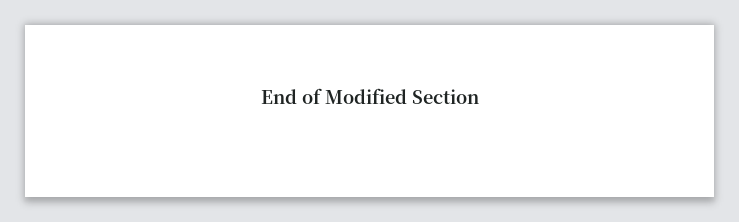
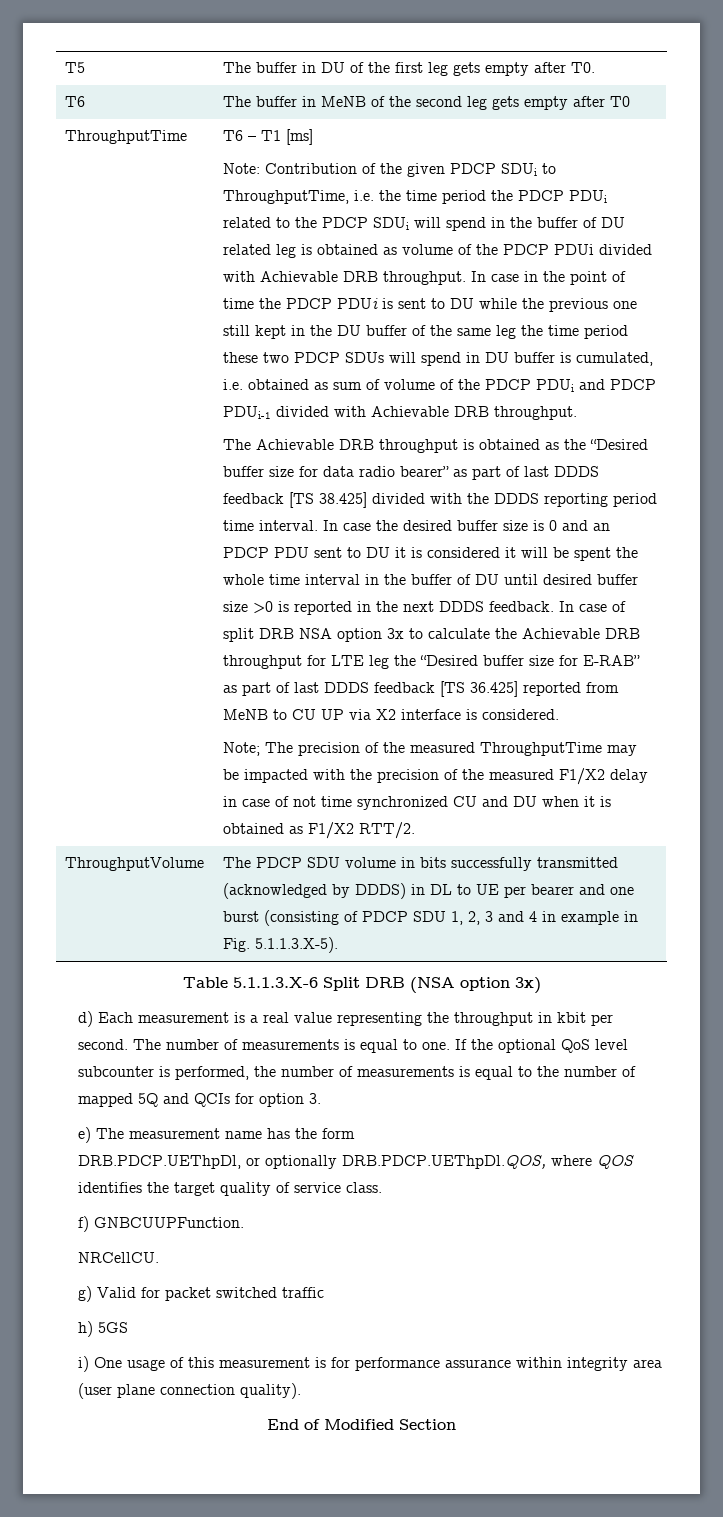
(260, 96) none -> [65,62,86,73] [223,62,596,76] [65,96,86,107] [223,96,631,110] [65,130,188,144] [223,129,314,145] [223,163,557,177] [223,190,608,204] [223,217,626,231] [223,244,653,258] [223,271,627,285] [223,298,638,312] [223,325,629,339] [223,352,654,366] [223,379,657,392] [223,406,578,420] [223,439,649,453] [223,466,600,480] [223,492,658,508] [223,520,611,531] [223,547,639,561] [223,574,639,585] [223,601,627,615] [223,628,641,642] [223,655,641,669] [223,681,620,697] [223,709,560,720] [223,742,638,756] [223,768,649,785] [223,796,612,810] [223,822,416,839] [65,857,205,871] [223,857,619,871] [223,883,635,899] [223,910,639,926] [223,937,339,953] [182,977,541,994] [77,1011,613,1027] [77,1039,628,1053] [77,1066,636,1080] [77,1093,321,1107] [77,1127,355,1143] [77,1155,634,1169] [77,1182,382,1196] [77,1216,244,1232] [77,1252,159,1263] [77,1286,324,1302] [77,1321,128,1337] [77,1356,662,1372] [77,1383,301,1399] T5 | The buffer in DU of the first leg gets empty after T0. // T6 | The buffer in MeNB of the second leg gets empty after T0 // ThroughputTime | T6 – T1 [ms] // Note: Contribution of the given PDCP SDUi to ThroughputTime, i.e. the time period the PDCP PDUi related to the PDCP SDUi will spend in the buffer of DU related leg is obtained as volume of the PDCP PDUi divided with Achievable DRB throughput. In case in the point of time the PDCP PDUi is sent to DU while the previous one still kept in the DU buffer of the same leg the time period these two PDCP SDUs will spend in DU buffer is cumulated, i.e. obtained as sum of volume of the PDCP PDUi and PDCP PDUi-1 divided with Achievable DRB throughput. // The Achievable DRB throughput is obtained as the “Desired buffer size for data radio bearer” as part of last DDDS feedback [TS 38.425] divided with the DDDS reporting period time interval. In case the desired buffer size is 0 and an PDCP PDU sent to DU it is considered it will be spent the whole time interval in the buffer of DU until desired buffer size >0 is reported in the next DDDS feedback. In case of split DRB NSA option 3x to calculate the Achievable DRB throughput for LTE leg the “Desired buffer size for E-RAB” as part of last DDDS feedback [TS 36.425] reported from MeNB to CU UP via X2 interface is considered. // Note; The precision of the measured ThroughputTime may be impacted with the precision of the measured F1/X2 delay in case of not time synchronized CU and DU when it is obtained as F1/X2 RTT/2. // ThroughputVolume | The PDCP SDU volume in bits successfully transmitted (acknowledged by DDDS) in DL to UE per bearer and one burst (consisting of PDCP SDU 1, 2, 3 and 4 in example in Fig. 5.1.1.3.X-5). // Table 5.1.1.3.X-6 Split DRB (NSA option 3x) // d) Each measurement is a real value representing the throughput in kbit per second. The number of measurements is equal to one. If the optional QoS level subcounter is performed, the number of measurements is equal to the number of mapped 5Q and QCIs for option 3. // e) The measurement name has the form // DRB.PDCP.UEThpDl, or optionally DRB.PDCP.UEThpDl.QOS, where QOS identifies the target quality of service class. // f) GNBCUUPFunction. // NRCellCU. // g) Valid for packet switched traffic // h) 5GS // i) One usage of this measurement is for performance assurance within integrity area (user plane connection quality). //

